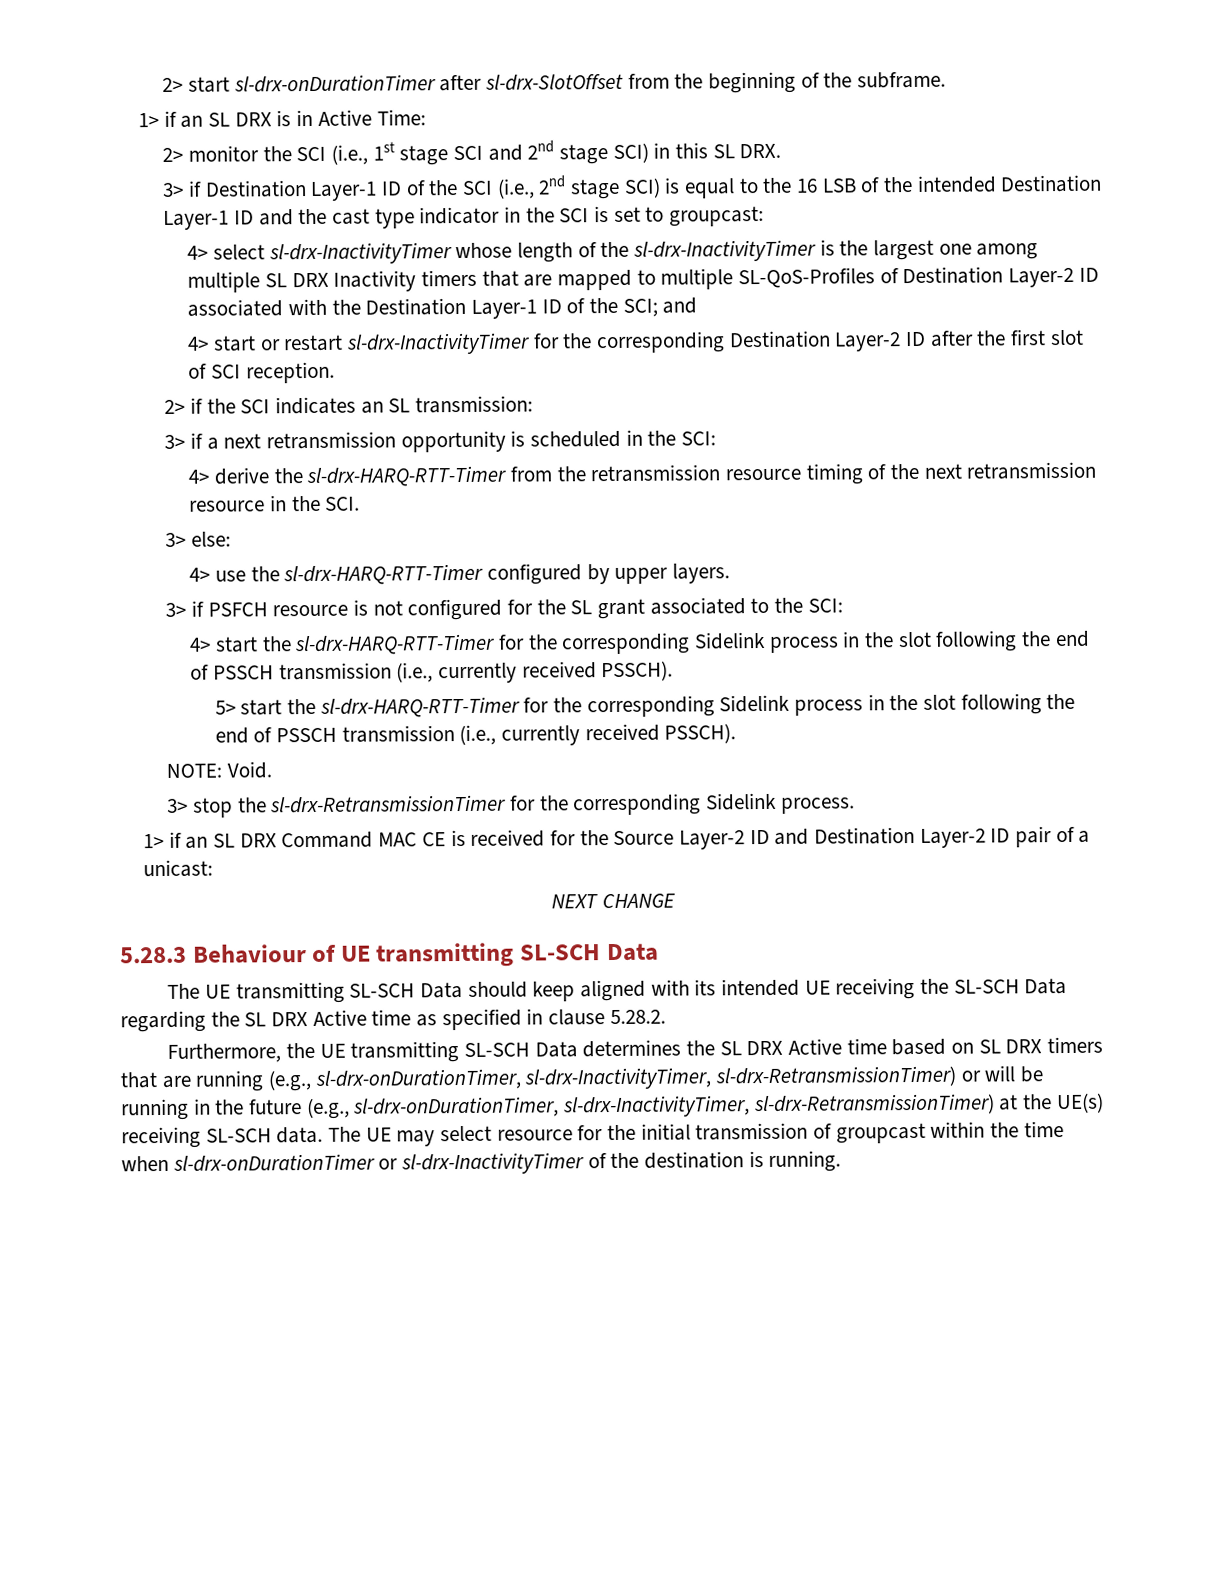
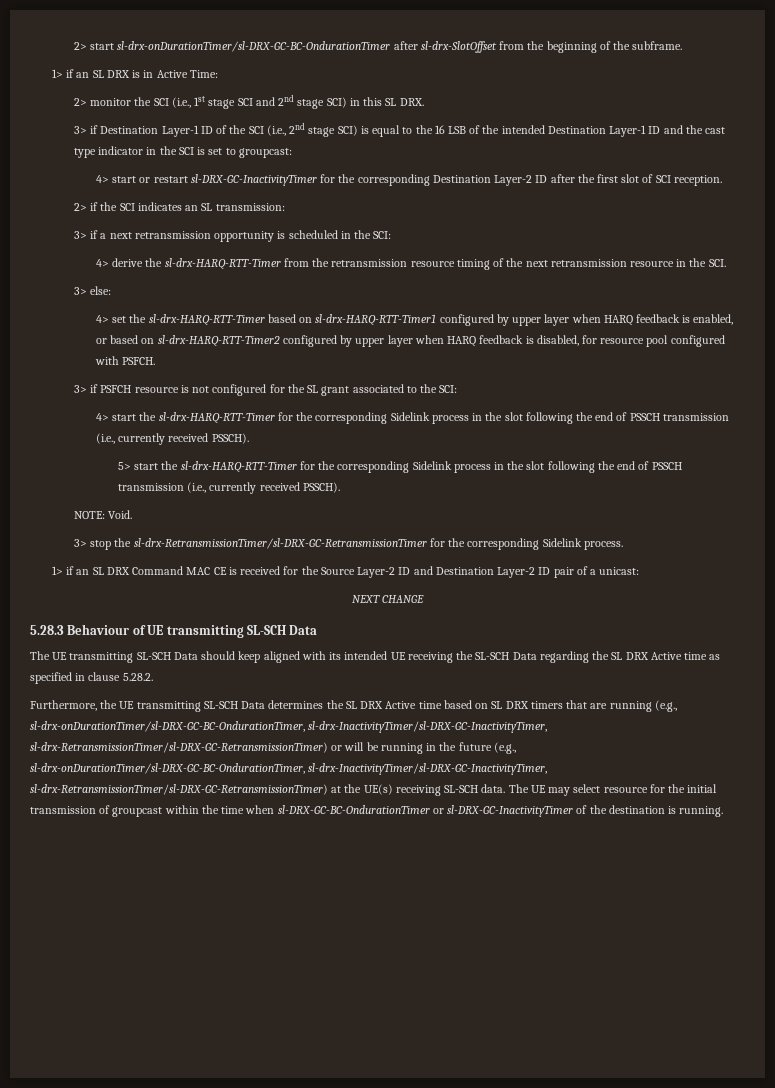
[233,74,436,93] sl-drx-onDurationTimer -> [117,41,391,52] sl-drx-onDurationTimer/sl-DRX-GC-BC-OndurationTimer
[187,239,1039,265] [187,266,1099,293] [187,297,698,319] // 4> select sl-drx-InactivityTimer whose length of the sl-drx-InactivityTimer is the largest one among multiple SL DRX Inactivity timers that are mapped to multiple SL-QoS-Profiles of Destination Layer-2 ID associated with the Destination Layer-1 ID of the SCI; and -> (292, 153) none
[346,332,531,355] sl-drx-InactivityTimer -> [190,174,317,186] sl-DRX-GC-InactivityTimer
[215,563,731,586] use the sl-drx-HARQ-RTT-Timer configured by upper layers. -> [112,314,734,326] [95,335,725,347] [94,356,156,365] set the sl-drx-HARQ-RTT-Timer based on sl-drx-HARQ-RTT-Timer1 configured by upper layer when HARQ feedback is enabled, or based on sl-drx-HARQ-RTT-Timer2 configured by upper layer when HARQ feedback is disabled, for resource pool configured with PSFCH.
[270,794,507,814] sl-drx-RetransmissionTimer -> [133,538,427,549] sl-drx-RetransmissionTimer/sl-DRX-GC-RetransmissionTimer
[314,1065,957,1090] sl-drx-onDurationTimer, sl-drx-InactivityTimer, sl-drx-RetransmissionTimer) -> [30,721,548,733] [30,742,328,753] sl-drx-onDurationTimer/sl-DRX-GC-BC-OndurationTimer, sl-drx-InactivityTimer/sl-DRX-GC-InactivityTimer, sl-drx-RetransmissionTimer/sl-DRX-GC-RetransmissionTimer)
[353,1093,995,1118] sl-drx-onDurationTimer, sl-drx-InactivityTimer, sl-drx-RetransmissionTimer) -> [30,763,548,775] [30,784,328,795] sl-drx-onDurationTimer/sl-DRX-GC-BC-OndurationTimer, sl-drx-InactivityTimer/sl-DRX-GC-InactivityTimer, sl-drx-RetransmissionTimer/sl-DRX-GC-RetransmissionTimer)
[172,1152,585,1175] sl-drx-onDurationTimer or sl-drx-InactivityTimer -> [277,805,574,817] sl-DRX-GC-BC-OndurationTimer or sl-DRX-GC-InactivityTimer

